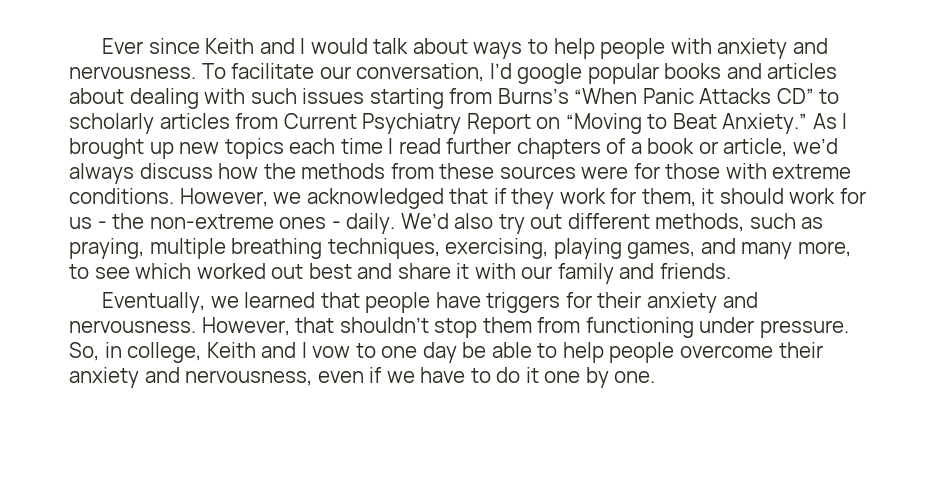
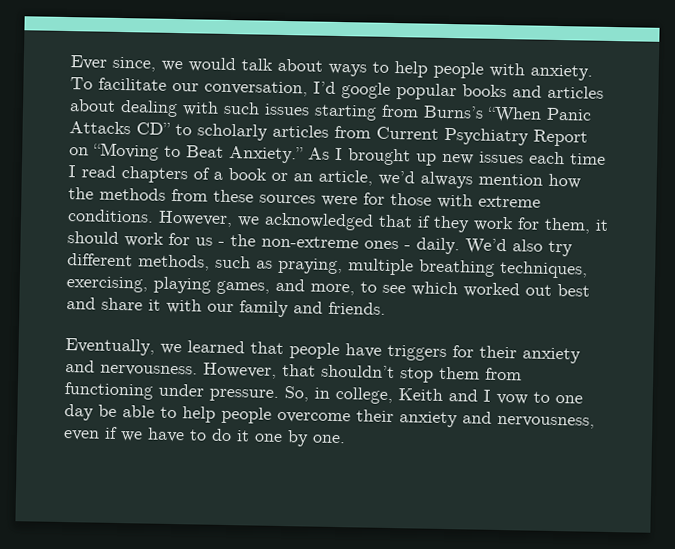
[148,38,306,54] since Keith and I -> [112,56,183,72] since, we
[717,38,828,59] [69,66,196,79] anxiety and nervousness. -> [530,64,593,81] anxiety.
[224,138,284,159] topics -> [479,151,524,164] issues
[446,138,512,154] further -> (116, 171) none
(718, 147) none -> [293,173,313,182] an
[139,163,213,179] discuss -> [478,173,543,186] mention
[530,214,563,229] out -> (573, 248) none
[741,242,793,259] many -> (305, 285) none

